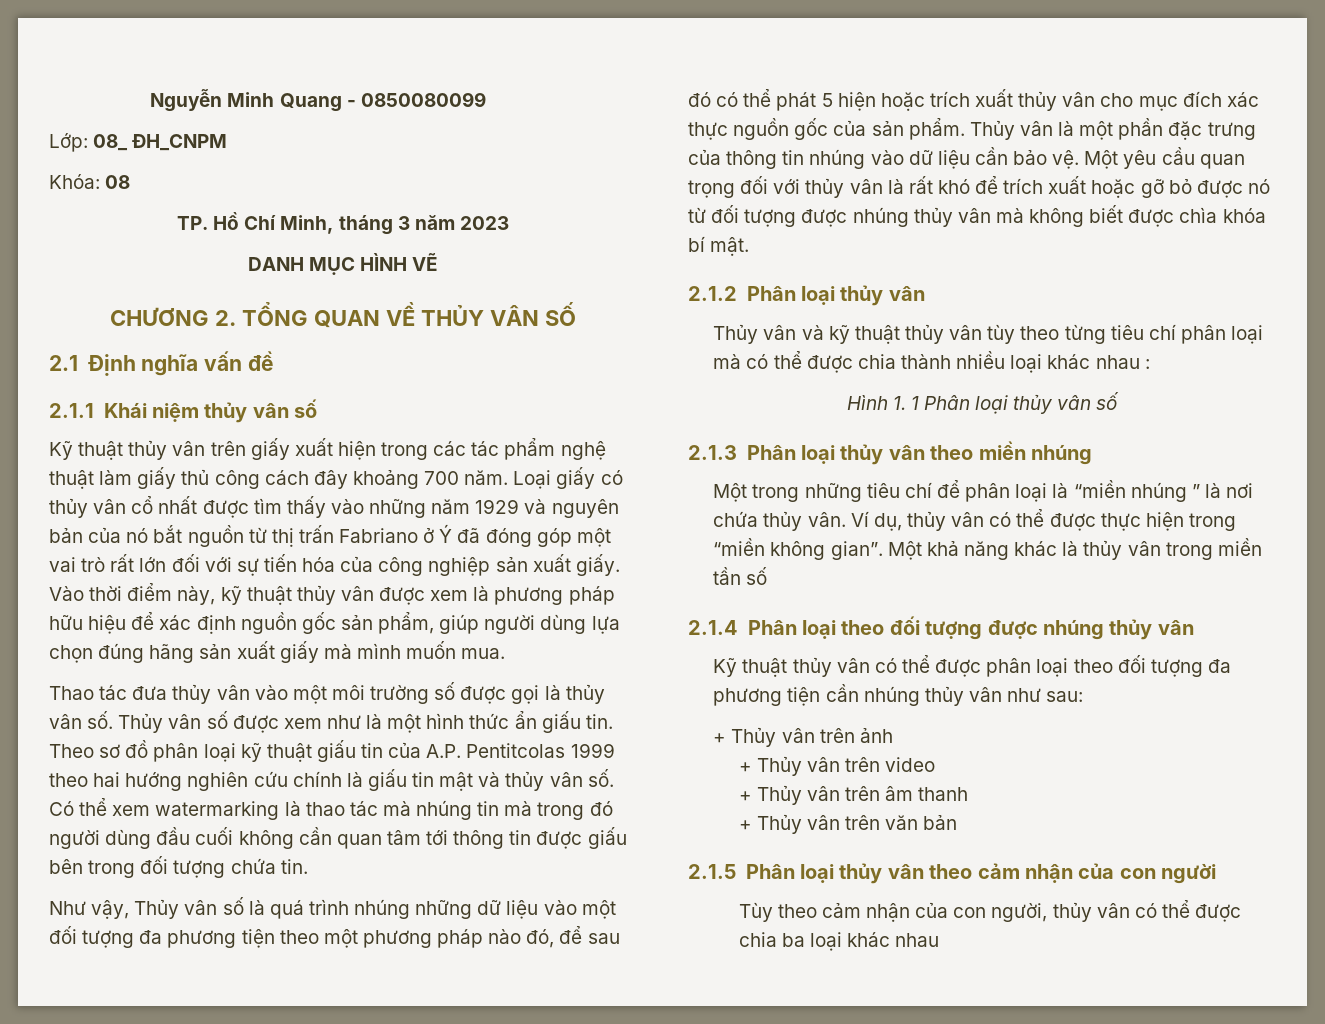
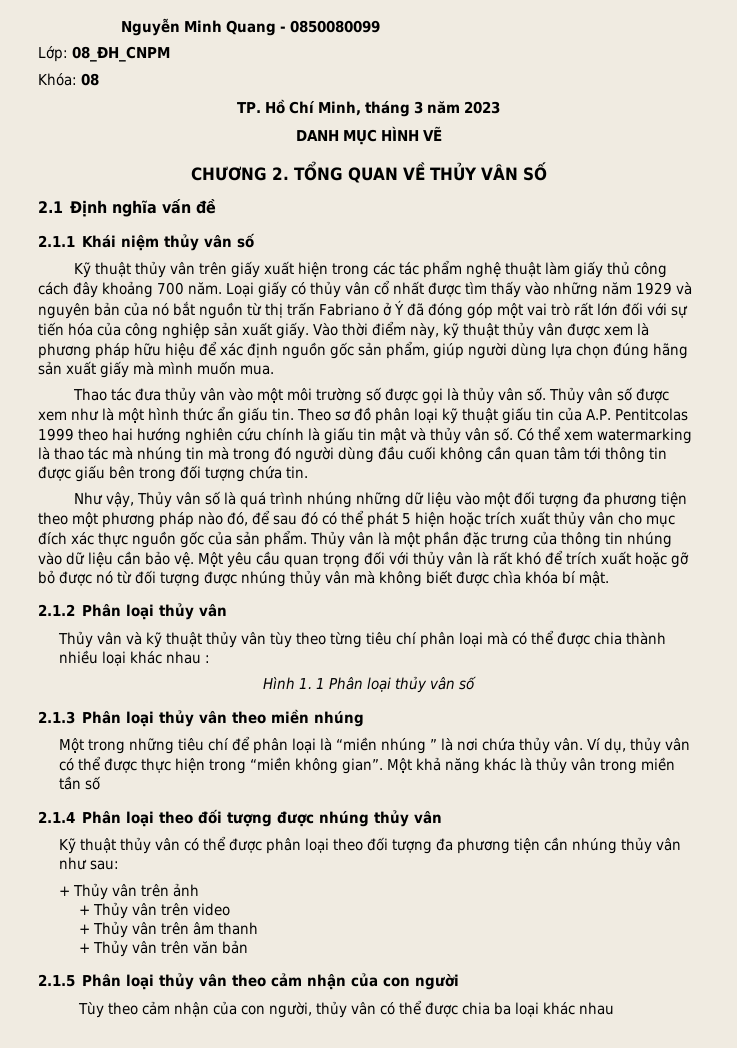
[93,134,228,151] 08_ ĐH_CNPM -> [72,46,170,62] 08_ĐH_CNPM

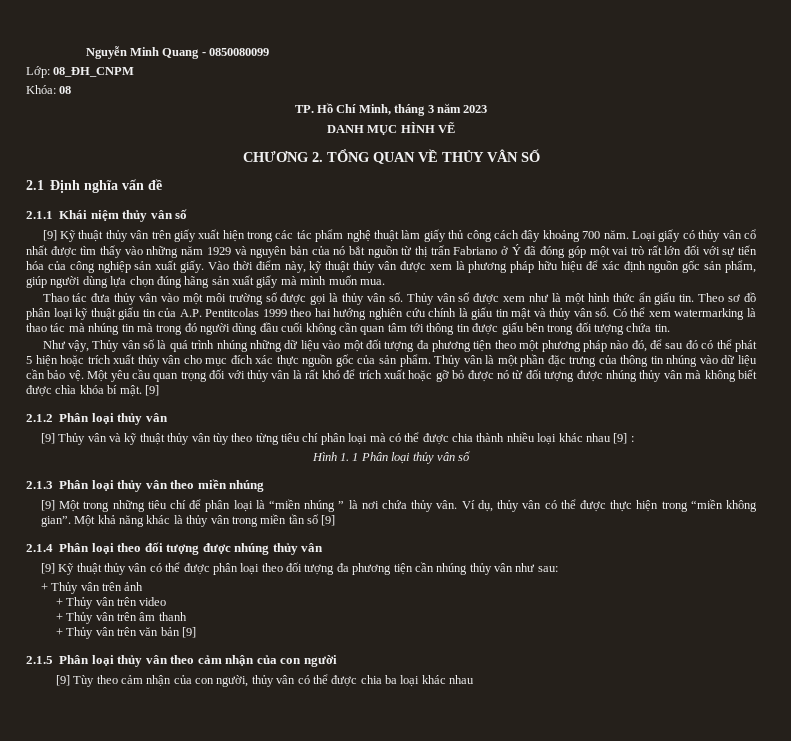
(256, 240) none -> [42,230,57,241] [9]
(609, 578) none -> [144,385,159,396] [9]
(228, 610) none -> [40,433,55,444] [9]
(201, 657) none -> [613,433,628,444] [9]
(365, 719) none -> [40,500,55,511] [9]
(101, 783) none -> [321,515,336,526] [9]
(443, 817) none -> [40,563,55,574] [9]
(249, 947) none -> [182,627,197,638] [9]
(460, 982) none -> [55,675,70,686] [9]

